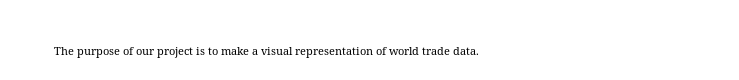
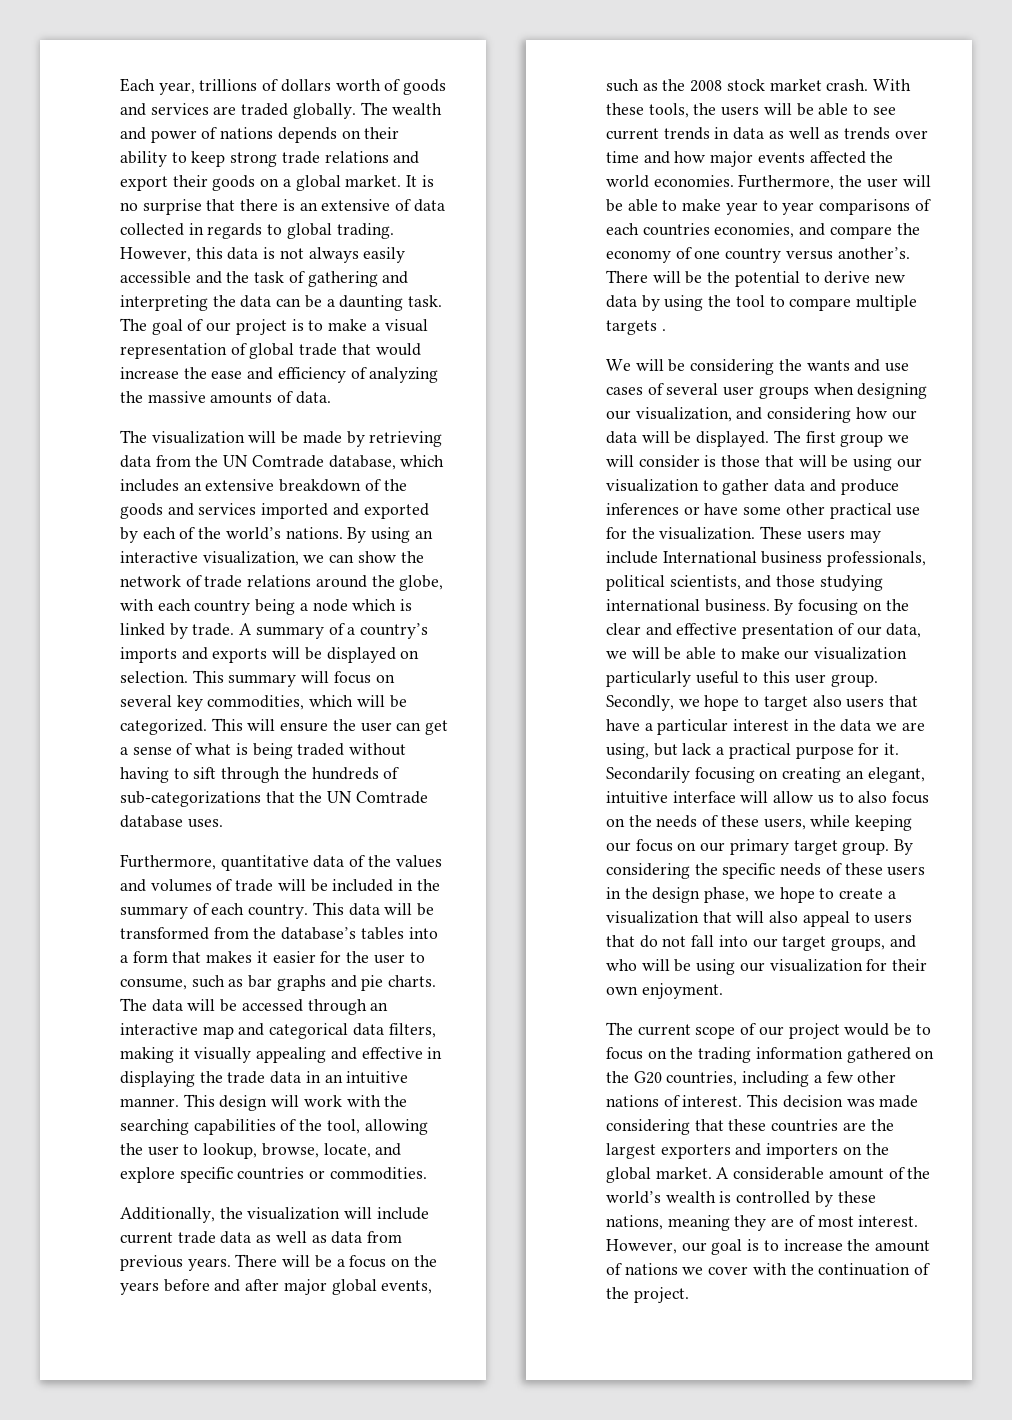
[54,47,120,58] The purpose -> [120,78,447,95] [120,102,443,119] [120,127,400,143] [120,151,420,167] [120,175,434,191] [120,199,445,215] [120,223,394,239] [120,247,406,263] [120,271,409,287] [120,295,443,311] [120,318,183,335] Each year, trillions of dollars worth of goods and services are traded globally. The wealth and power of nations depends on their ability to keep strong trade relations and export their goods on a global market. It is no surprise that there is an extensive of data collected in regards to global trading. However, this data is not always easily accessible and the task of gathering and interpreting the data can be a daunting task. The goal
[389,47,479,55] world trade data. -> [249,343,421,359] [120,367,439,383] [120,391,331,404] [120,430,443,447] [120,455,445,470] [120,479,407,492] [120,503,429,519] [120,527,433,543] [120,551,424,566] [120,575,444,591] [120,599,413,615] [120,623,429,639] [120,647,420,663] [120,670,395,687] [120,695,407,711] [120,718,449,735] [120,743,407,759] [120,767,400,783] [120,791,428,807] [120,815,223,828] [120,854,442,871] [120,879,440,892] [120,902,435,919] [120,927,438,940] [120,951,425,964] [120,975,437,991] [120,998,389,1015] [120,1023,436,1039] [120,1047,443,1063] [120,1071,409,1087] [120,1094,408,1111] [120,1119,428,1135] [120,1143,402,1159] [120,1167,427,1183] [120,1207,429,1223] [120,1231,403,1244] [120,1254,437,1271] [120,1279,433,1295] [606,79,912,92] [606,103,896,118] [606,127,928,140] [606,151,894,167] [606,174,931,190] [606,199,931,215] [606,223,920,239] [606,247,910,263] [606,270,906,287] [606,295,918,311] [606,320,666,335] [606,359,910,375] [606,383,928,399] [606,407,917,423] [606,430,910,447] [606,455,922,471] [606,479,899,495] [606,503,921,519] [606,526,881,543] [606,551,927,567] [606,575,883,591] [606,599,909,615] [606,623,922,639] [606,647,908,660] [606,671,878,687] [606,695,919,711] [606,719,925,735] [606,743,900,759] [606,767,925,783] [606,791,930,804] [606,815,913,831] [606,839,914,855] [606,863,926,879] [606,887,896,903] [606,911,913,927] [606,935,916,951] [606,959,928,975] [606,983,723,999] [606,1022,931,1039] [606,1047,935,1063] [606,1071,897,1087] [606,1094,919,1108] [606,1119,894,1135] [606,1143,889,1159] [606,1167,931,1183] [606,1191,876,1207] [606,1215,919,1231] [606,1239,931,1255] [606,1263,931,1276] [606,1287,689,1303] global trade that would increase the ease and efficiency of analyzing the massive amounts of data. // The visualization will be made by retrieving data from the UN Comtrade database, which includes an extensive breakdown of the goods and services imported and exported by each of the world’s nations. By using an interactive visualization, we can show the network of trade relations around the globe, with each country being a node which is linked by trade. A summary of a country’s imports and exports will be displayed on selection. This summary will focus on several key commodities, which will be categorized. This will ensure the user can get a sense of what is being traded without having to sift through the hundreds of sub-categorizations that the UN Comtrade database uses. // Furthermore, quantitative data of the values and volumes of trade will be included in the summary of each country. This data will be transformed from the database’s tables into a form that makes it easier for the user to consume, such as bar graphs and pie charts. The data will be accessed through an interactive map and categorical data filters, making it visually appealing and effective in displaying the trade data in an intuitive manner. This design will work with the searching capabilities of the tool, allowing the user to lookup, browse, locate, and explore specific countries or commodities. // Additionally, the visualization will include current trade data as well as data from previous years. There will be a focus on the years before and after major global events, such as the 2008 stock market crash. With these tools, the users will be able to see current trends in data as well as trends over time and how major events affected the world economies. Furthermore, the user will be able to make year to year comparisons of each countries economies, and compare the economy of one country versus another’s. There will be the potential to derive new data by using the tool to compare multiple targets . // We will be considering the wants and use cases of several user groups when designing our visualization, and considering how our data will be displayed. The first group we will consider is those that will be using our visualization to gather data and produce inferences or have some other practical use for the visualization. These users may include International business professionals, political scientists, and those studying international business. By focusing on the clear and effective presentation of our data, we will be able to make our visualization particularly useful to this user group. Secondly, we hope to target also users that have a particular interest in the data we are using, but lack a practical purpose for it. Secondarily focusing on creating an elegant, intuitive interface will allow us to also focus on the needs of these users, while keeping our focus on our primary target group. By considering the specific needs of these users in the design phase, we hope to create a visualization that will also appeal to users that do not fall into our target groups, and who will be using our visualization for their own enjoyment. // The current scope of our project would be to focus on the trading information gathered on the G20 countries, including a few other nations of interest. This decision was made considering that these countries are the largest exporters and importers on the global market. A considerable amount of the world’s wealth is controlled by these nations, meaning they are of most interest. However, our goal is to increase the amount of nations we cover with the continuation of the project.

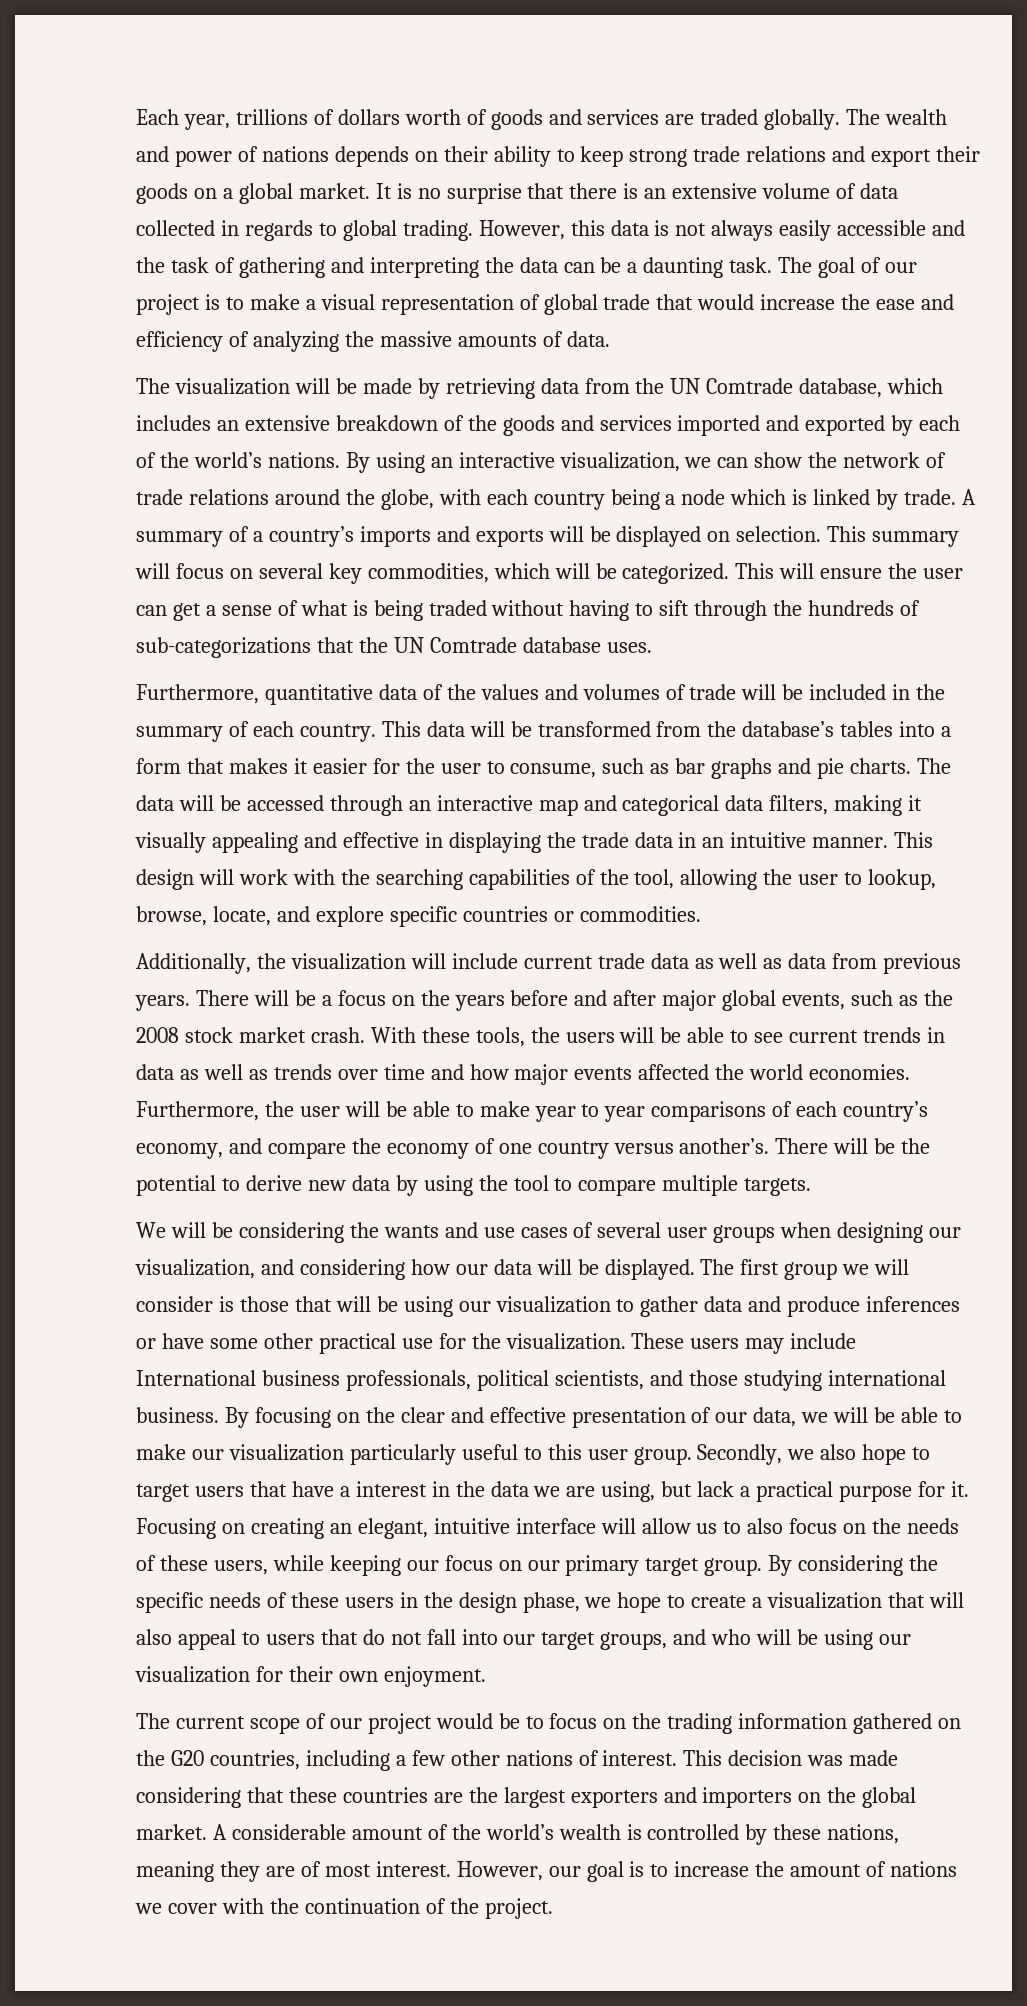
(391, 205) none -> [762,183,831,199] volume
[642,223,795,238] countries economies, -> [843,1101,929,1122] [136,1143,223,1159] country’s economy,
[606,320,666,335] targets . -> [744,1178,812,1196] targets.
(700, 703) none -> [820,1444,857,1460] also
[812,695,842,707] also -> (190, 1493) none
[657,719,729,735] particular -> (350, 1491) none
[606,767,755,783] Secondarily focusing -> [136,1518,216,1539] Focusing

